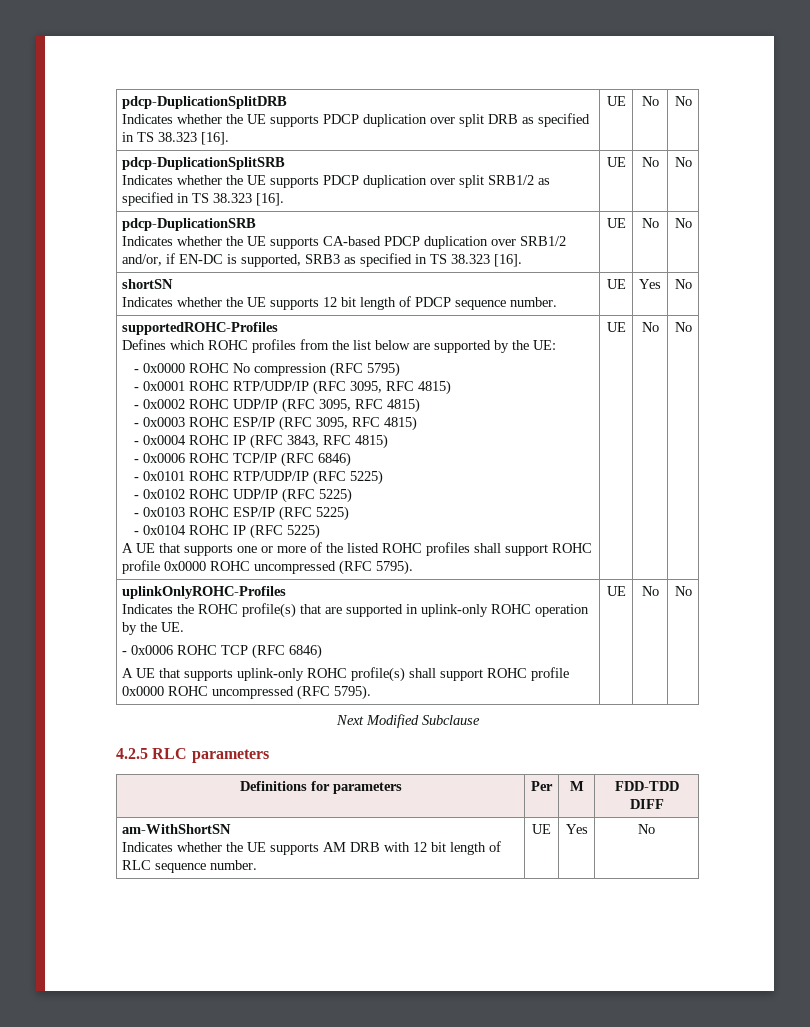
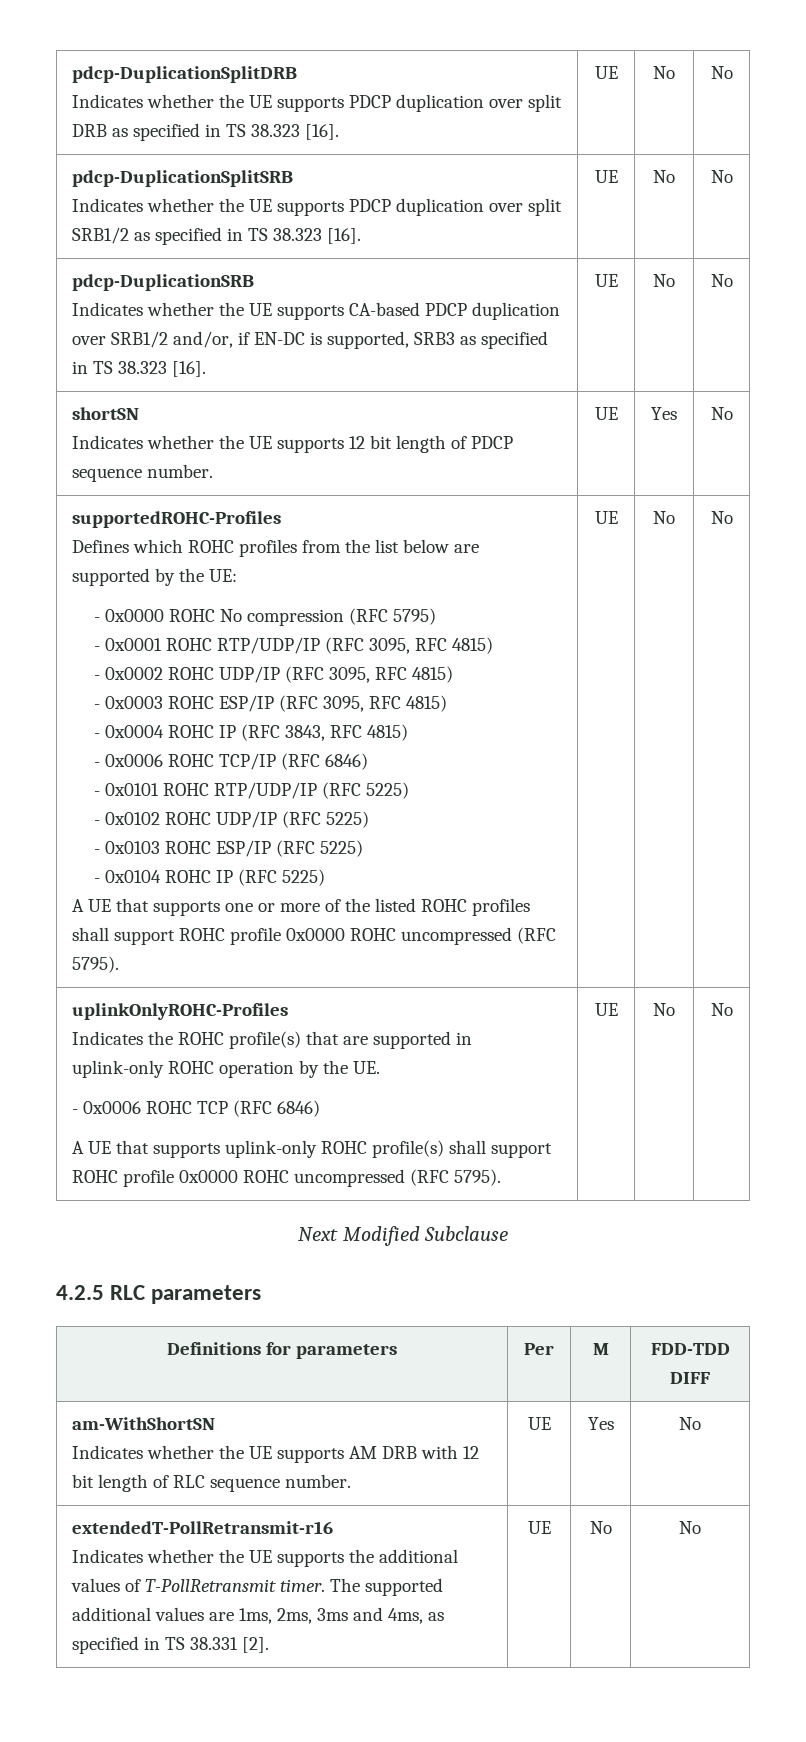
(655, 829) none -> [72,1521,334,1534] [72,1549,459,1567] [71,1578,444,1596] [72,1607,445,1624] [72,1636,270,1654] [527,1521,551,1534] [589,1521,612,1534] [679,1521,701,1534] // extendedT-PollRetransmit-r16 // Indicates whether the UE supports the additional values of T-PollRetransmit timer. The supported additional values are 1ms, 2ms, 3ms and 4ms, as specified in TS 38.331 [2]. | UE | No | No

